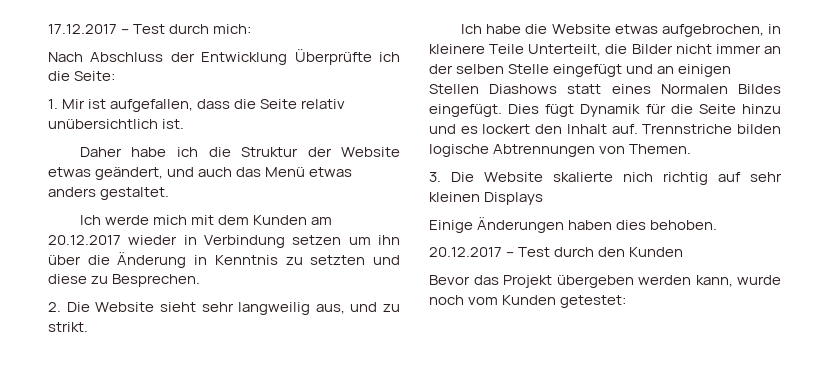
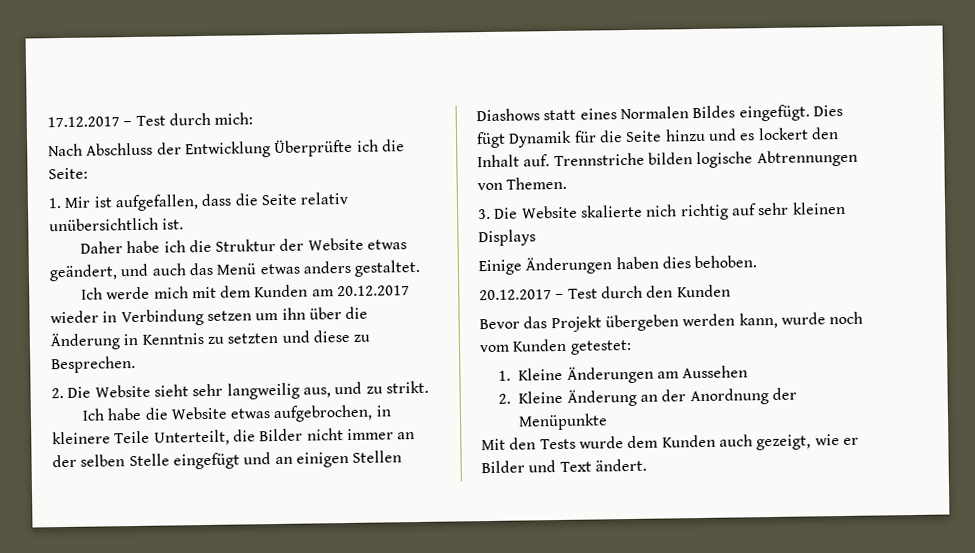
(627, 301) none -> [498,365,749,384] [498,387,797,407] [518,413,609,431] [481,434,859,451] [481,458,647,474] // 1. Kleine Änderungen am Aussehen // 2. Kleine Änderung an der Anordnung der Menüpunkte // Mit den Tests wurde dem Kunden auch gezeigt, wie er Bilder und Text ändert.

